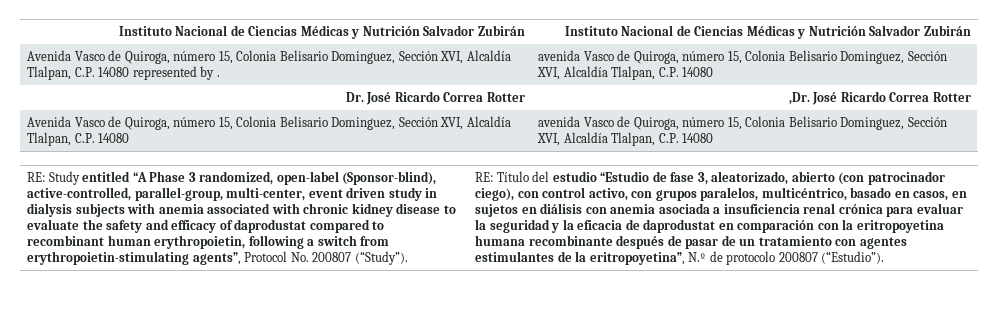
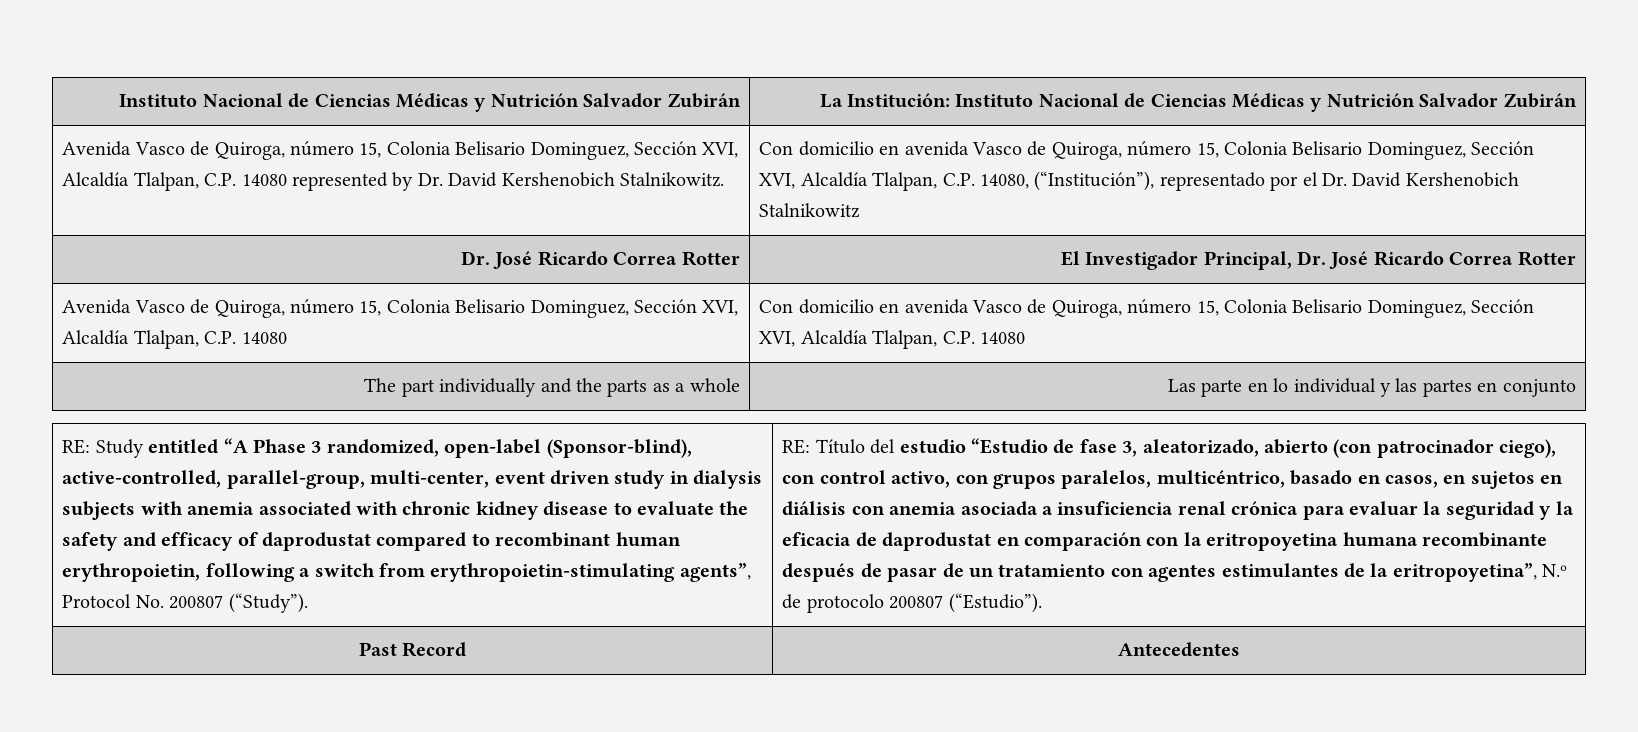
(525, 30) none -> [819,93,950,108] La Institución:
[216,75,220,77] . | -> [417,172,725,187] [759,141,900,156] Dr. David Kershenobich Stalnikowitz. | Con domicilio en
[682,67,714,77] 14080 -> [980,171,1519,191] [759,203,861,218] 14080, (“Institución”), representado por el Dr. David Kershenobich Stalnikowitz
[788,92,810,105] ,Dr. -> [1060,251,1326,270] El Investigador Principal, Dr.
(130, 138) none -> [759,299,900,314] Con domicilio en
(714, 138) none -> [364,378,740,397] [1167,378,1576,397] // The part individually and the parts as a whole | Las parte en lo individual y las partes en conjunto
(885, 257) none -> [358,642,467,657] [1118,642,1240,657] // Past Record | Antecedentes

